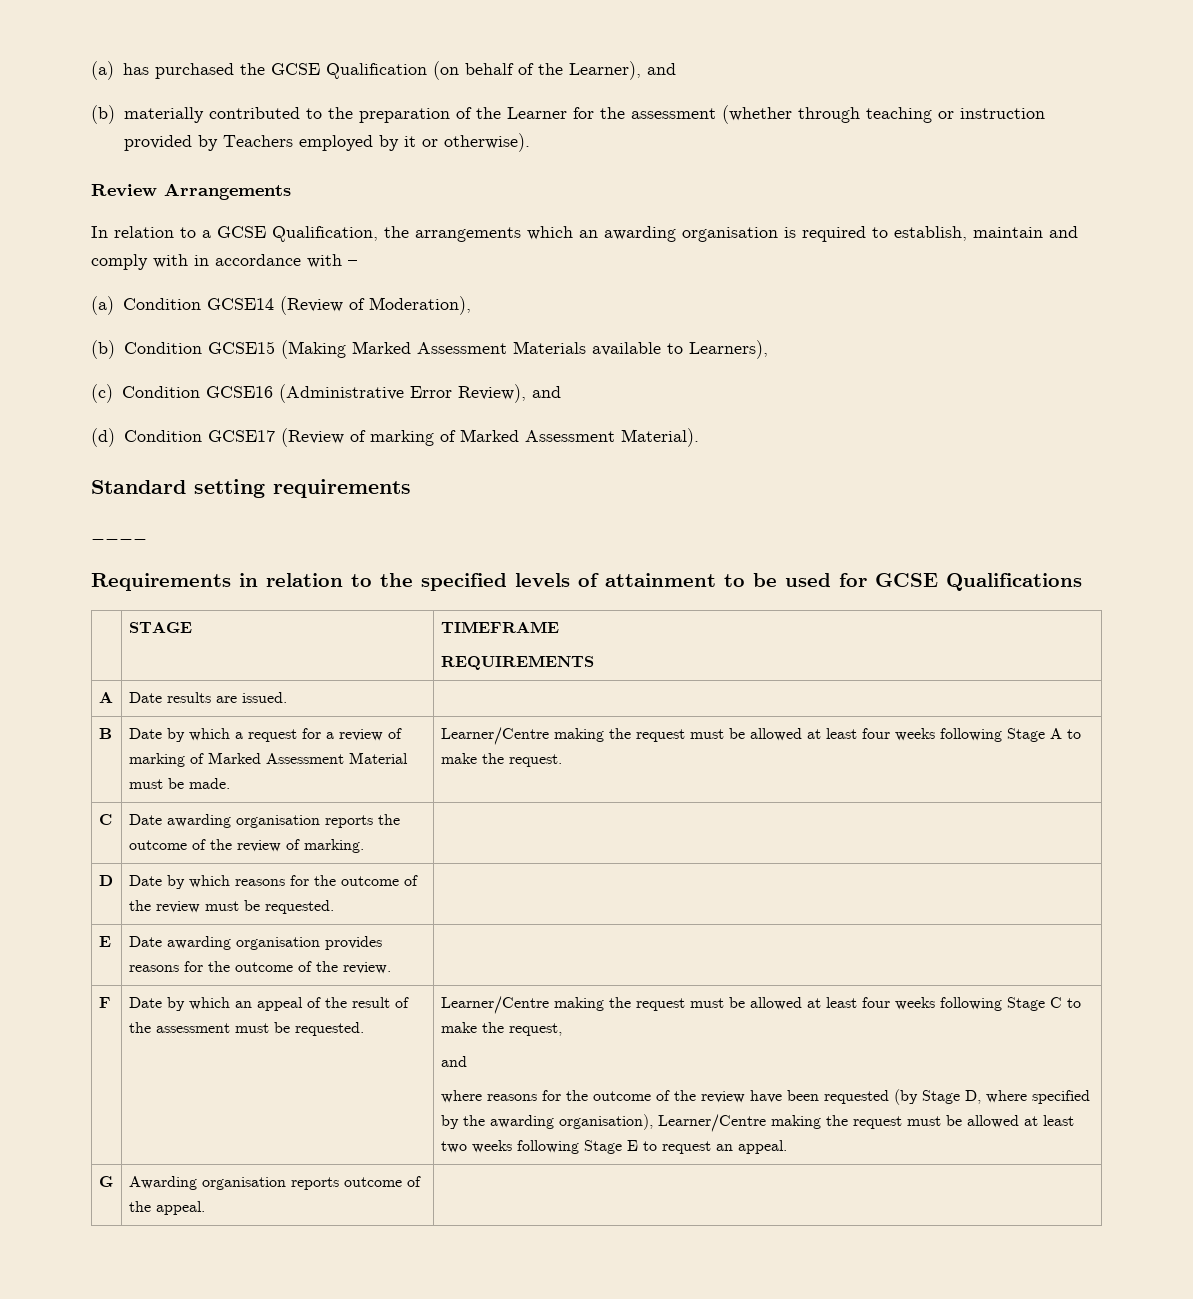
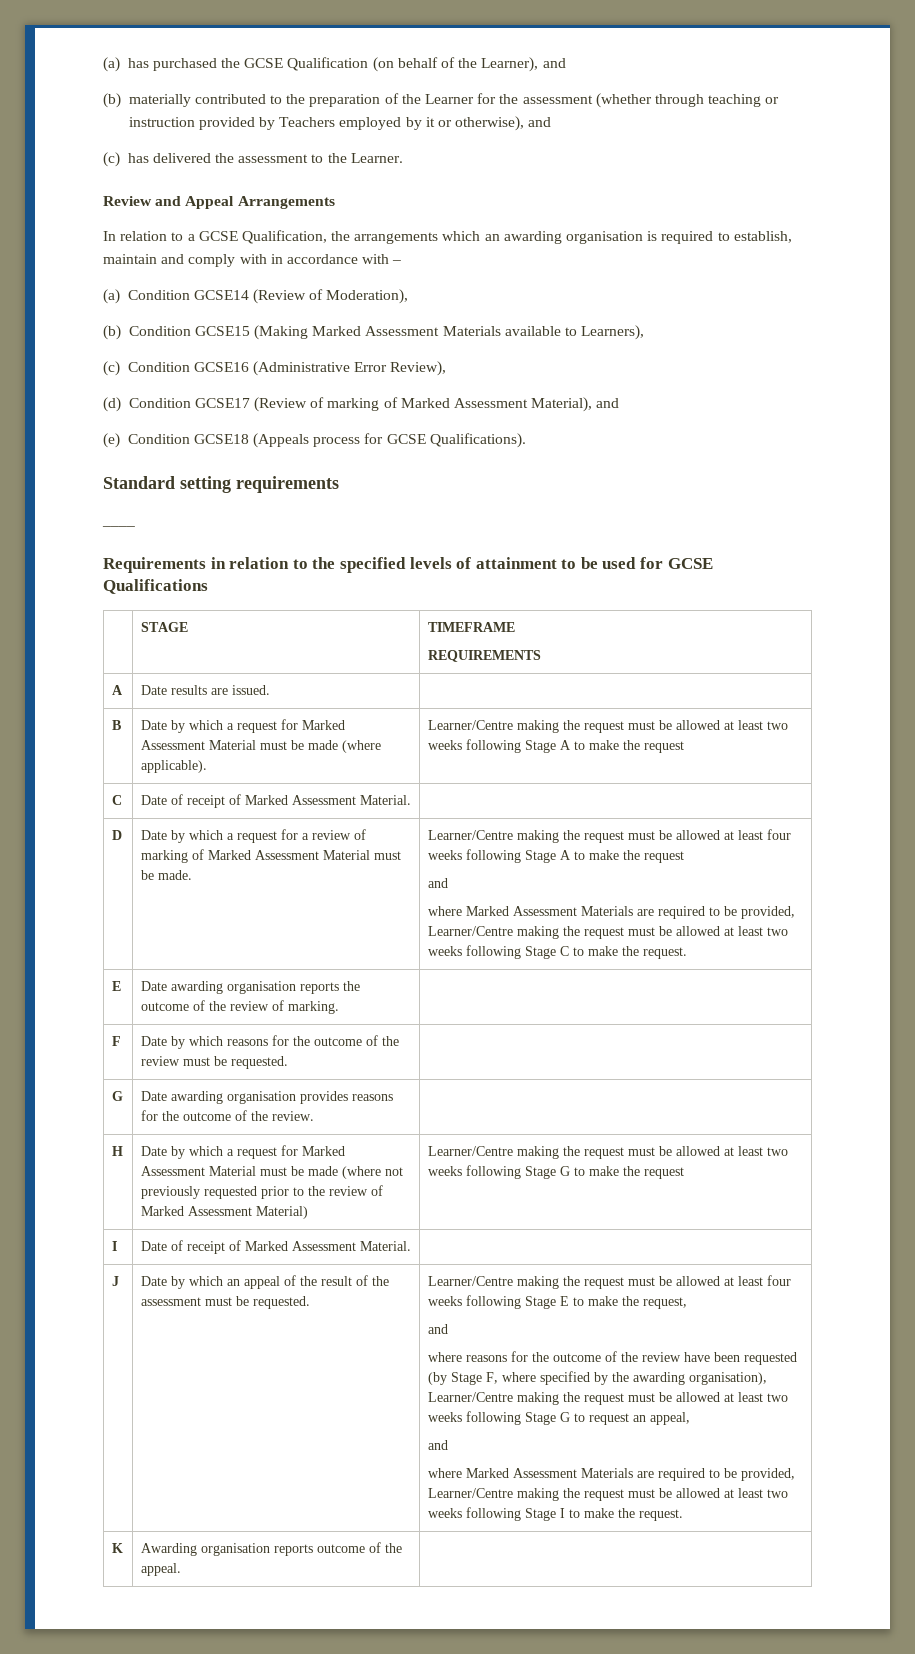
[443,133,530,152] otherwise). -> [455,116,552,131] [103,152,403,167] otherwise), and // (c) has delivered the assessment to the Learner.
(157, 190) none -> [155,196,235,209] and Appeal
[531,386,561,398] and -> (447, 368) none
[620,428,699,447] Material). -> [531,397,620,412] [103,433,526,448] Material), and // (e) Condition GCSE18 (Appeals process for GCSE Qualifications).
(112, 733) none -> [140,719,345,733] [140,740,381,753] [140,760,207,773] [427,720,788,733] [427,739,684,753] [111,795,122,805] [140,794,411,808] [111,830,122,840] | Date by which a request for Marked Assessment Material must be made (where applicable). | Learner/Centre making the request must be allowed at least two weeks following Stage A to make the request // C | Date of receipt of Marked Assessment Material. | // D
[508,754,562,767] [98,814,112,825] request. // C -> [643,851,684,863] [427,878,448,888] [427,906,795,919] [427,926,788,939] [427,945,687,959] [111,981,121,991] request // and // where Marked Assessment Materials are required to be provided, Learner/Centre making the request must be allowed at least two weeks following Stage C to make the request. // E
[98,875,113,886] D -> [111,1036,121,1046] F
[98,936,111,947] E -> [111,1091,123,1101] G
[98,997,111,1008] F -> [111,1146,123,1156] [140,1145,345,1159] [140,1166,403,1179] [140,1185,383,1199] [140,1206,308,1219] [427,1146,788,1159] [427,1165,684,1179] [111,1241,117,1251] [140,1240,411,1254] [111,1276,119,1286] H | Date by which a request for Marked Assessment Material must be made (where not previously requested prior to the review of Marked Assessment Material) | Learner/Centre making the request must be allowed at least two weeks following Stage G to make the request // I | Date of receipt of Marked Assessment Material. | // J
[1049,997,1062,1008] C -> [559,1296,569,1306] E
[964,1090,981,1104] D, -> [485,1372,498,1384] F,
[626,1140,638,1151] E -> [559,1412,570,1422] G
[737,1140,787,1154] [98,1176,113,1187] appeal. // G -> [649,1412,690,1425] [427,1440,448,1450] [427,1468,795,1481] [427,1488,788,1501] [427,1507,683,1521] [111,1543,123,1553] appeal, // and // where Marked Assessment Materials are required to be provided, Learner/Centre making the request must be allowed at least two weeks following Stage I to make the request. // K

